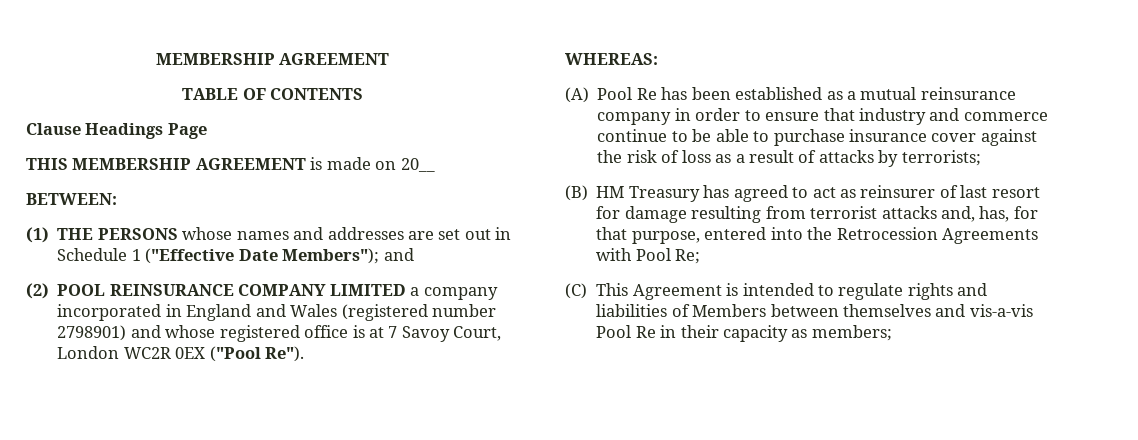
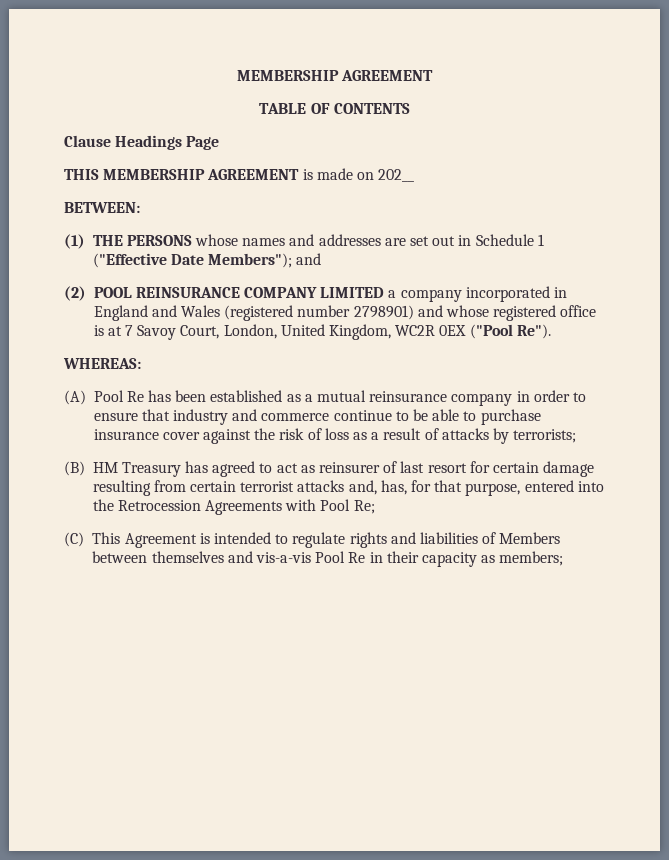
[400,158,435,172] 20__ -> [378,169,415,182] 202__
[57,346,120,359] London -> [223,324,392,340] London, United Kingdom,
(621, 212) none -> [492,462,539,473] certain
(806, 212) none -> [190,481,237,492] certain

